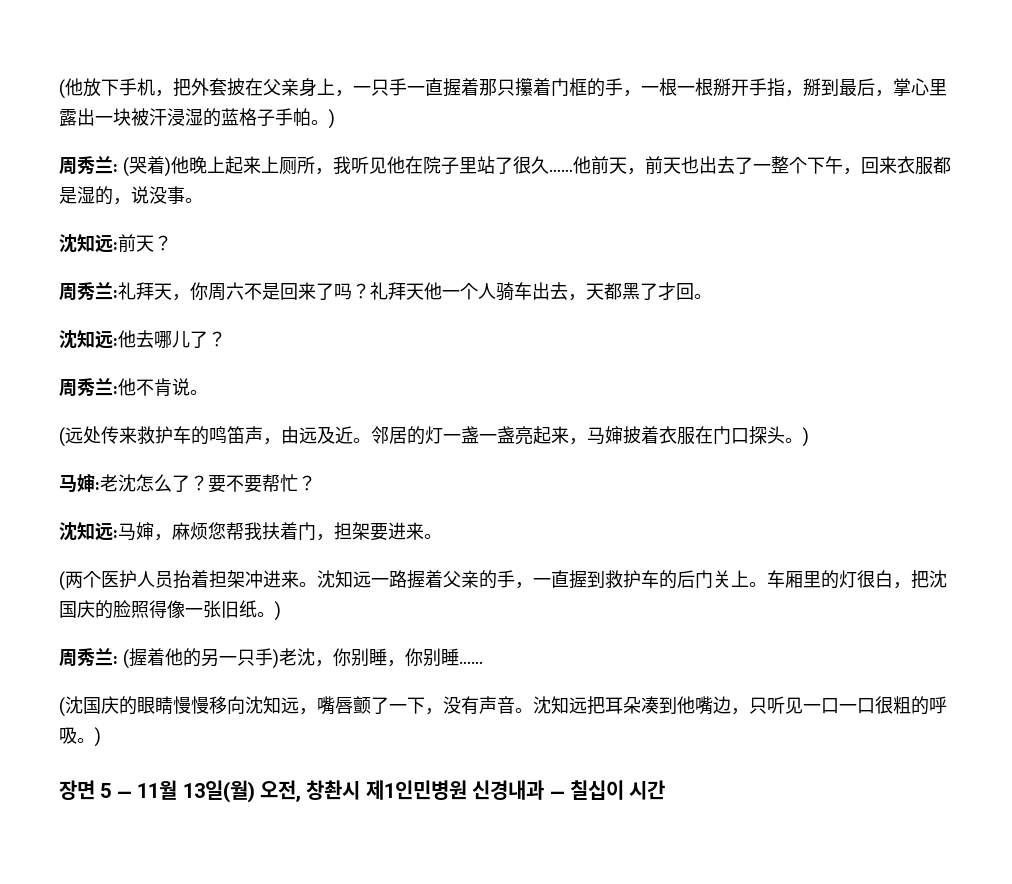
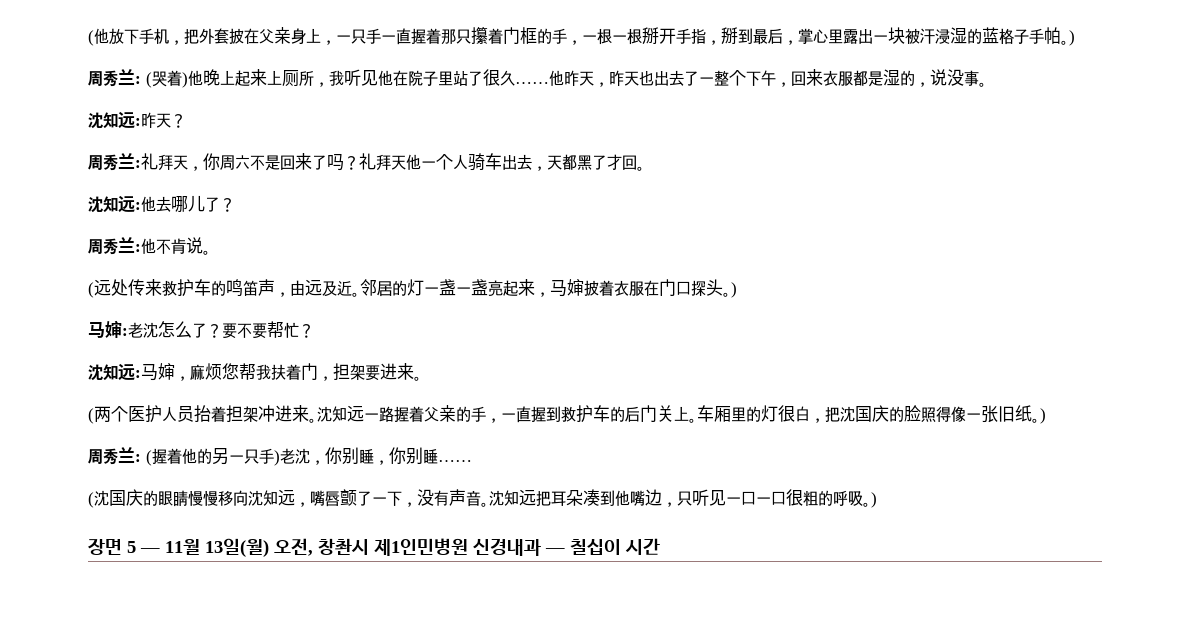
[591,156,663,175] 前天，前 -> [563,70,624,87] 昨天，昨
[118,234,136,252] 前 -> [141,112,156,129] 昨

